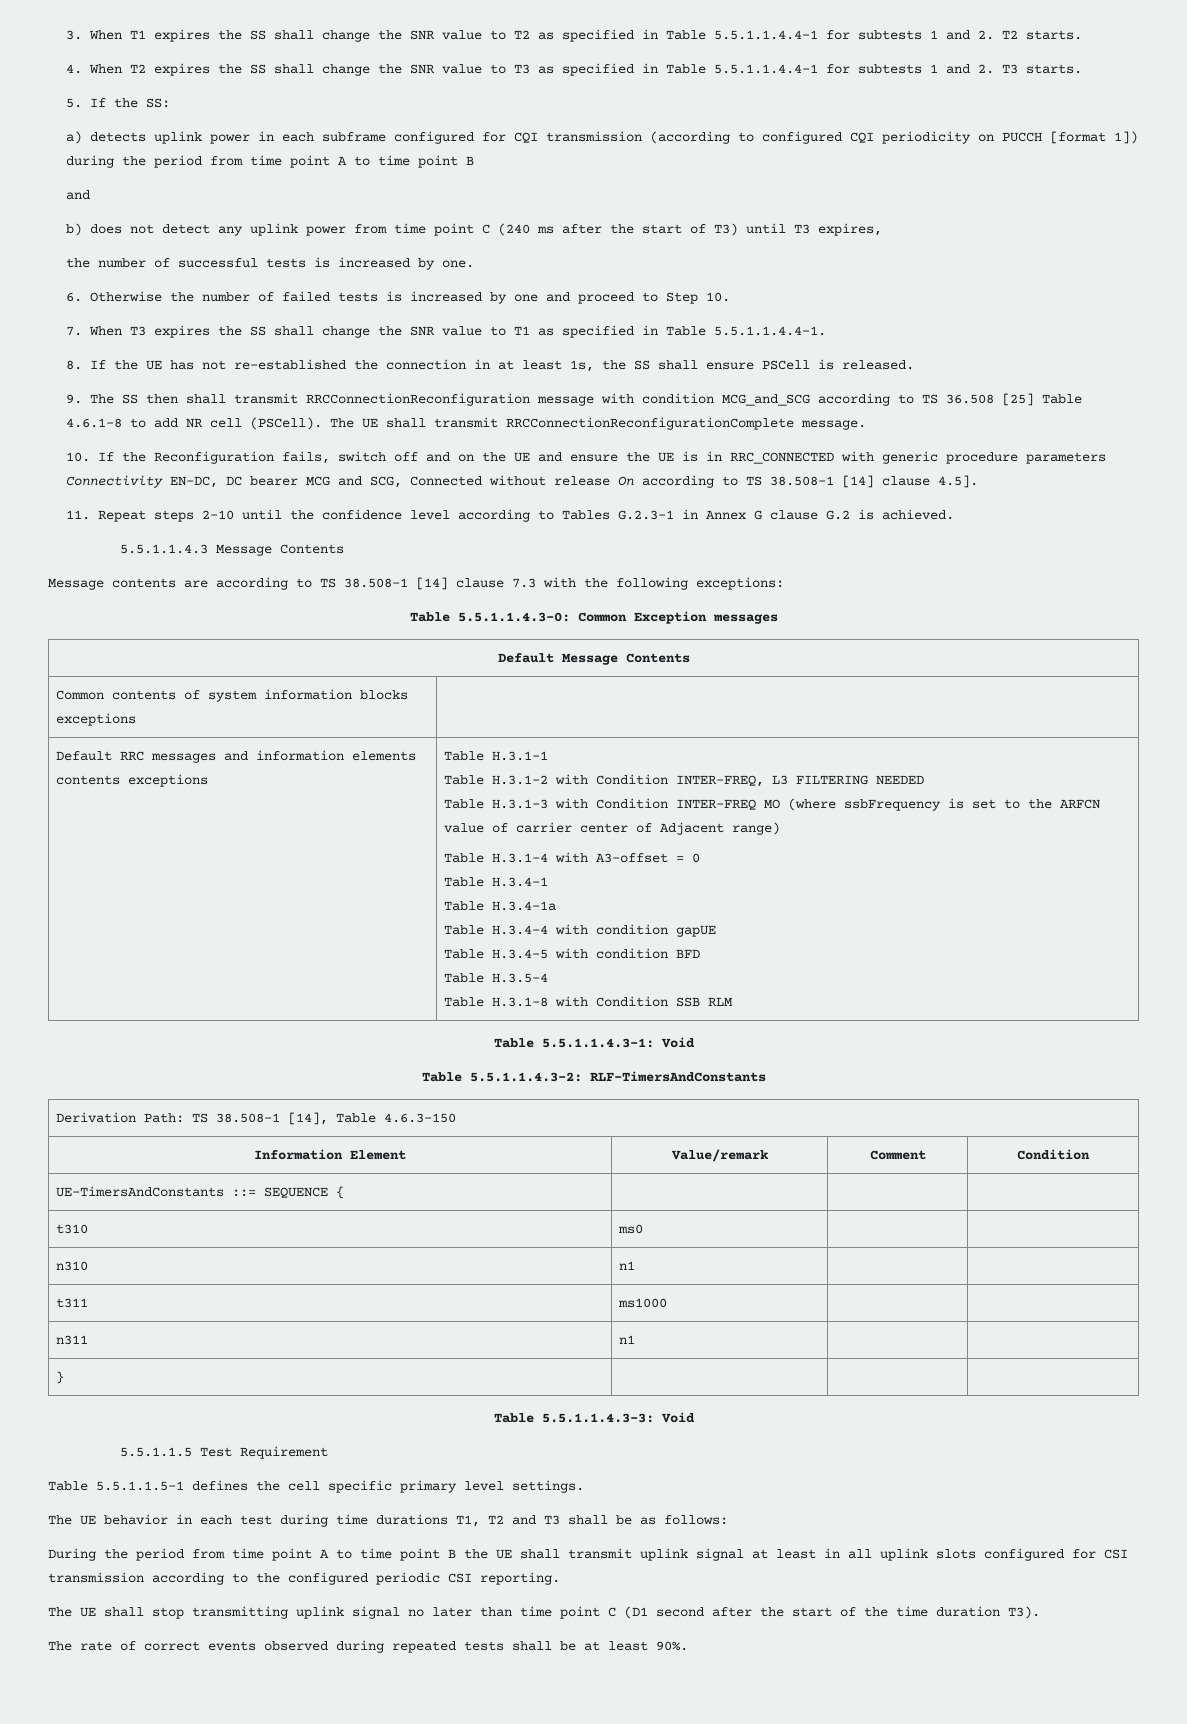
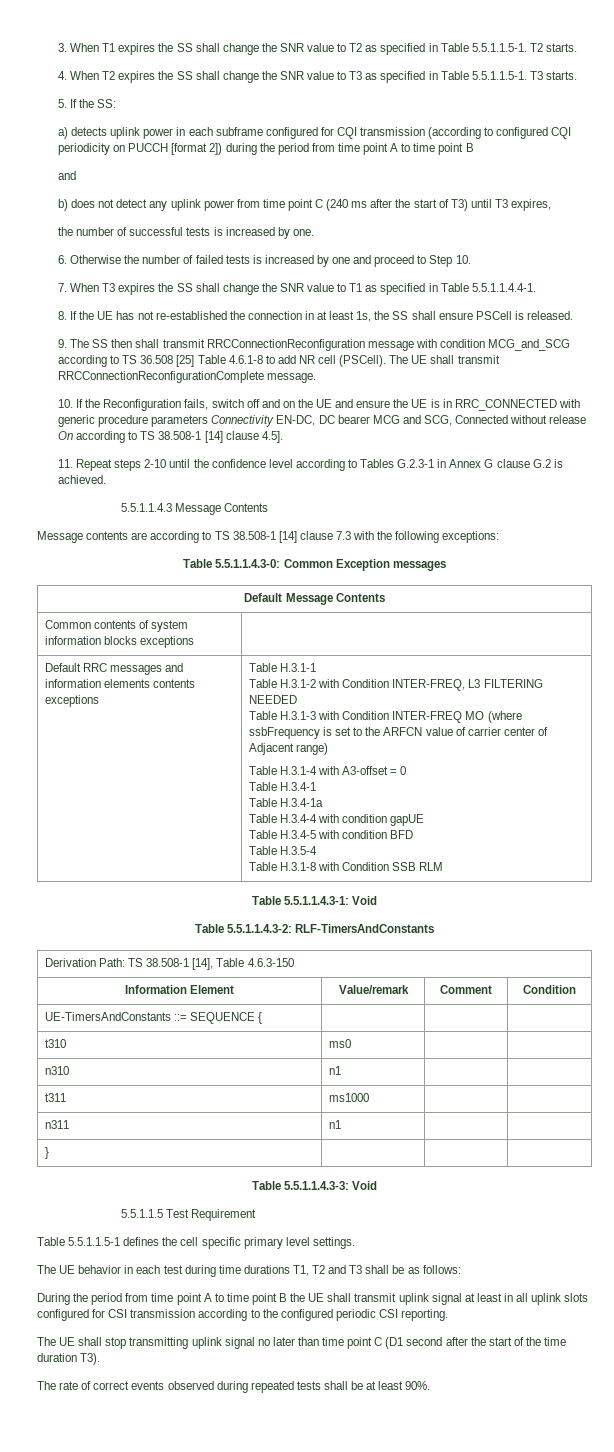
[714,30,995,40] 5.5.1.1.4.4-1 for subtests 1 and 2. -> [471,43,527,52] 5.5.1.1.5-1.
[714,64,995,74] 5.5.1.1.4.4-1 for subtests 1 and 2. -> [471,71,527,80] 5.5.1.1.5-1.
[1114,131,1139,144] 1]) -> [209,143,223,155] 2])

